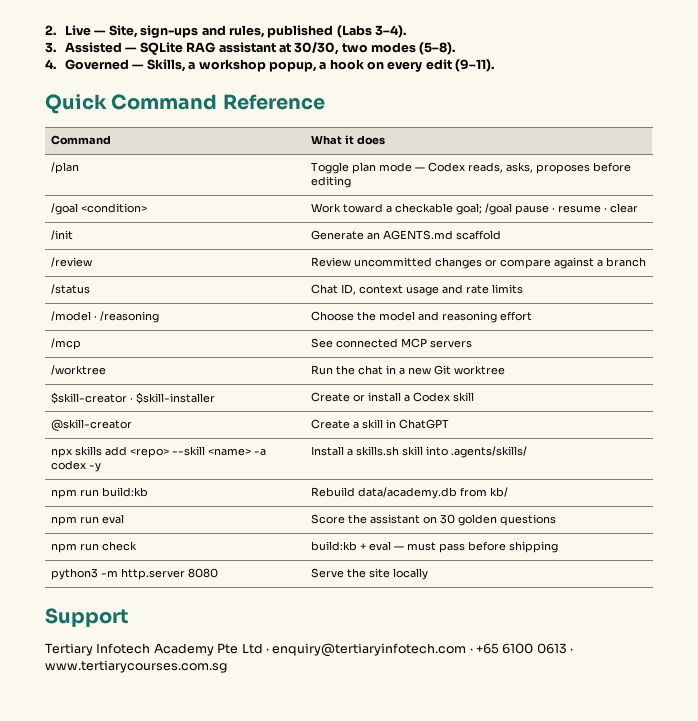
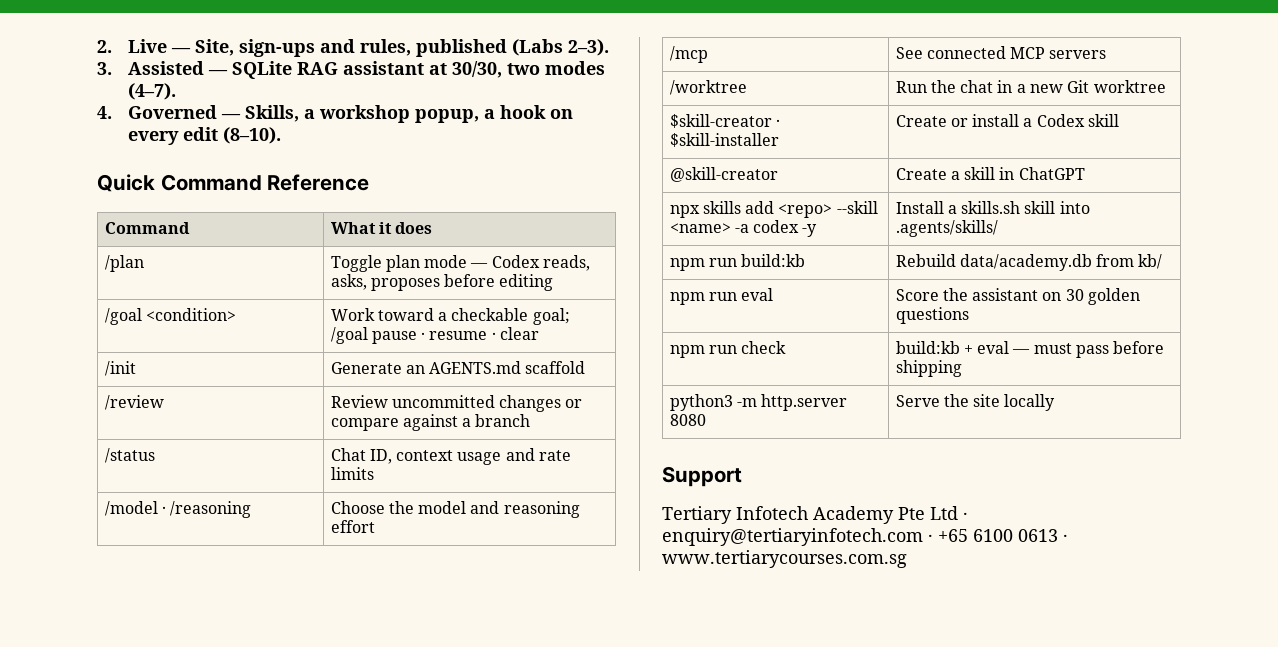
[375,25,407,38] 3–4). -> [567,39,609,56] 2–3).
[419,42,456,55] (5–8). -> [127,83,176,100] (4–7).
[455,59,495,72] (9–11). -> [222,127,281,144] (8–10).

